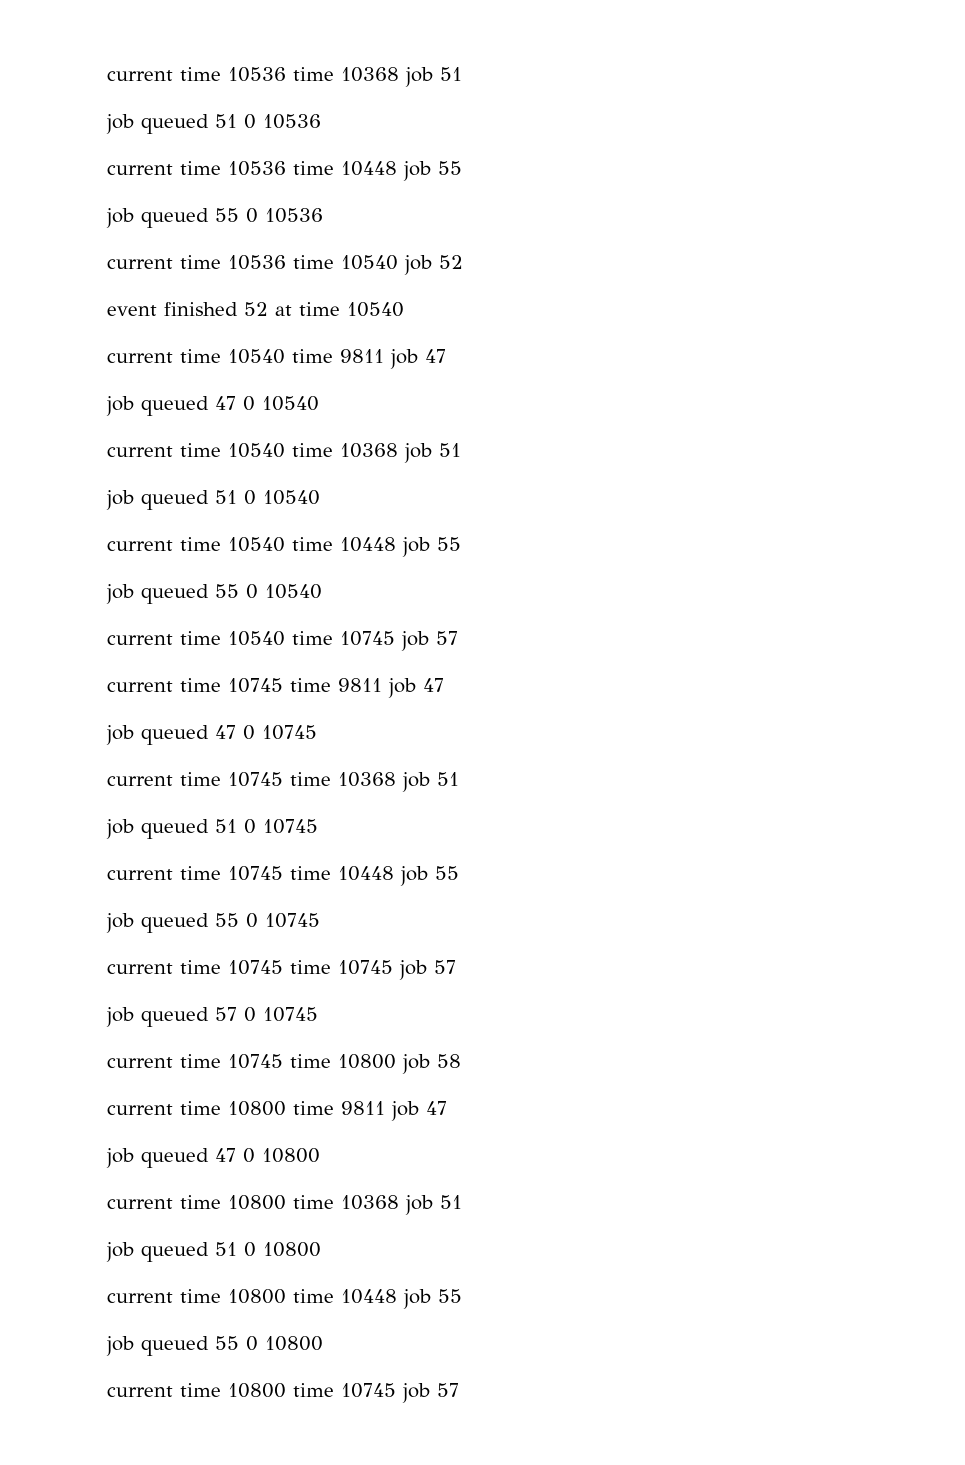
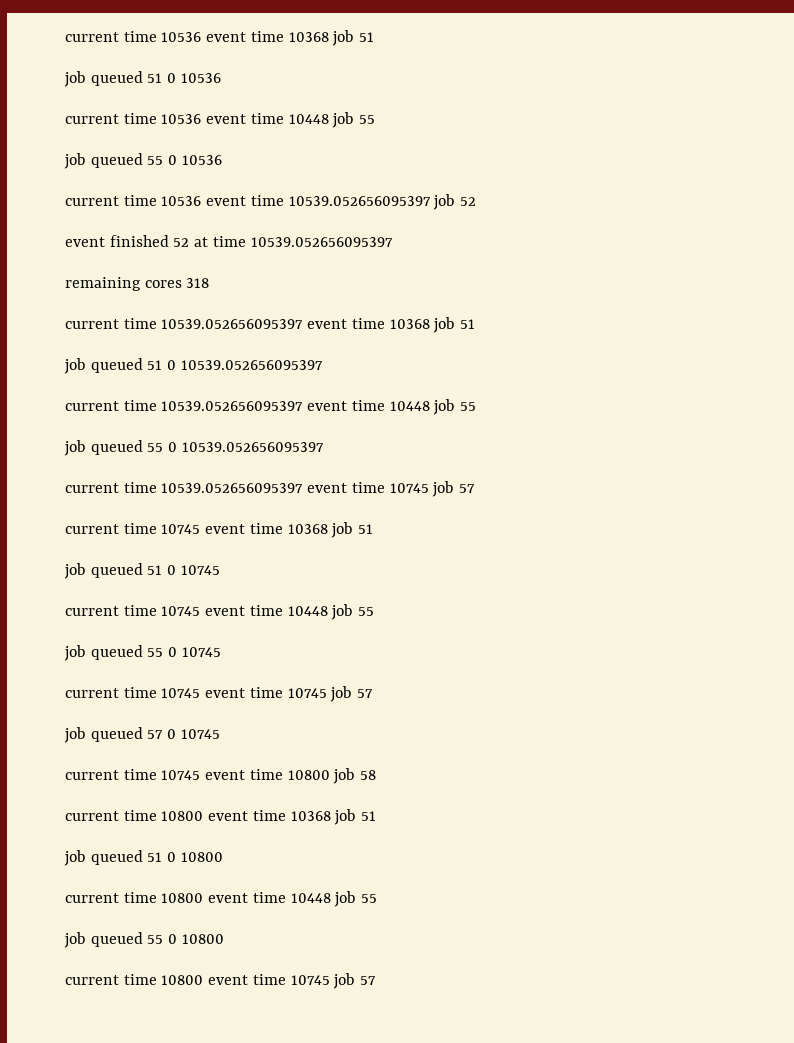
[107,67,286,82] current time 10536 -> [65,31,247,42] current time 10536 event
(286, 168) none -> [206,114,247,124] event
[293,255,398,270] time 10540 -> [206,195,431,206] event time 10539.052656095397
[347,302,404,317] [107,349,446,369] [106,396,319,416] [107,443,461,463] [106,490,320,510] [107,537,461,557] [106,584,322,604] [107,631,285,646] 10540 // current time 10540 time 9811 job 47 // job queued 47 0 10540 // current time 10540 time 10368 job 51 // job queued 51 0 10540 // current time 10540 time 10448 job 55 // job queued 55 0 10540 // current time 10540 -> [250,237,393,247] [65,277,210,291] [65,317,476,333] [64,358,323,374] [65,399,477,415] [64,440,324,456] [65,482,348,493] 10539.052656095397 // remaining cores 318 // current time 10539.052656095397 event time 10368 job 51 // job queued 51 0 10539.052656095397 // current time 10539.052656095397 event time 10448 job 55 // job queued 55 0 10539.052656095397 // current time 10539.052656095397 event
[290,678,444,698] [106,725,317,745] [107,772,283,787] time 9811 job 47 // job queued 47 0 10745 // current time 10745 -> [205,524,246,534] event
(283, 873) none -> [205,606,246,616] event
(283, 967) none -> [205,688,246,698] event
(283, 1061) none -> [205,770,246,780] event
[293,1101,447,1121] [106,1148,320,1168] [107,1195,286,1210] time 9811 job 47 // job queued 47 0 10800 // current time 10800 -> [208,811,249,821] event
(286, 1296) none -> [208,893,249,903] event
(286, 1390) none -> [208,975,249,985] event

